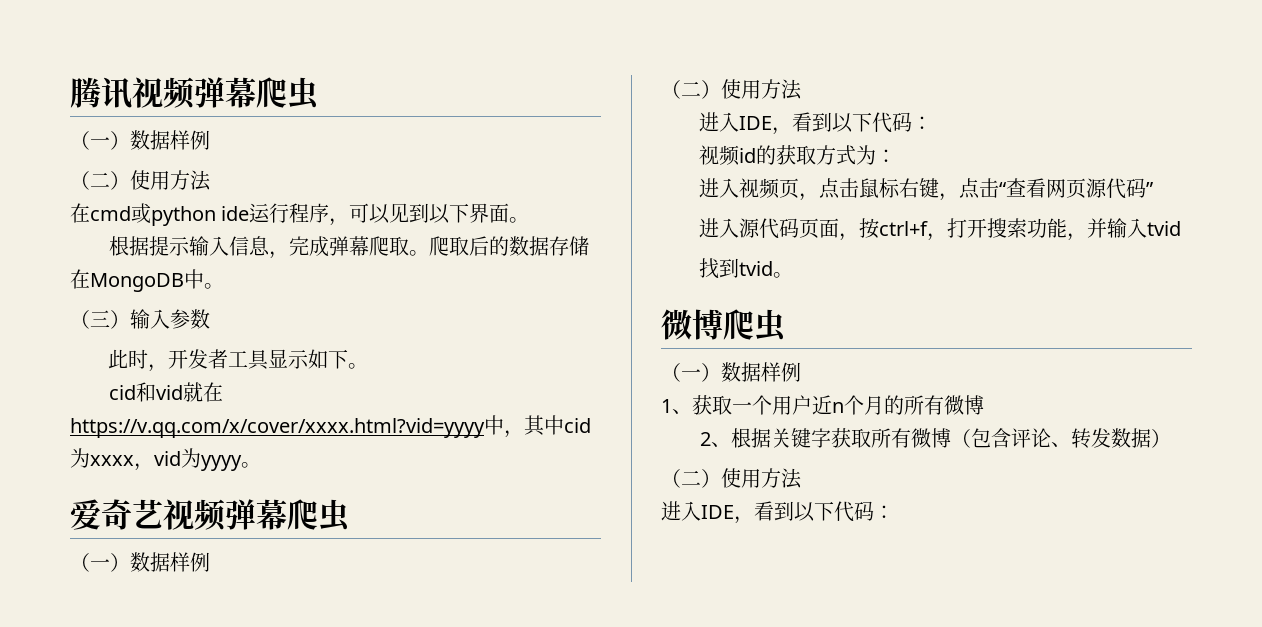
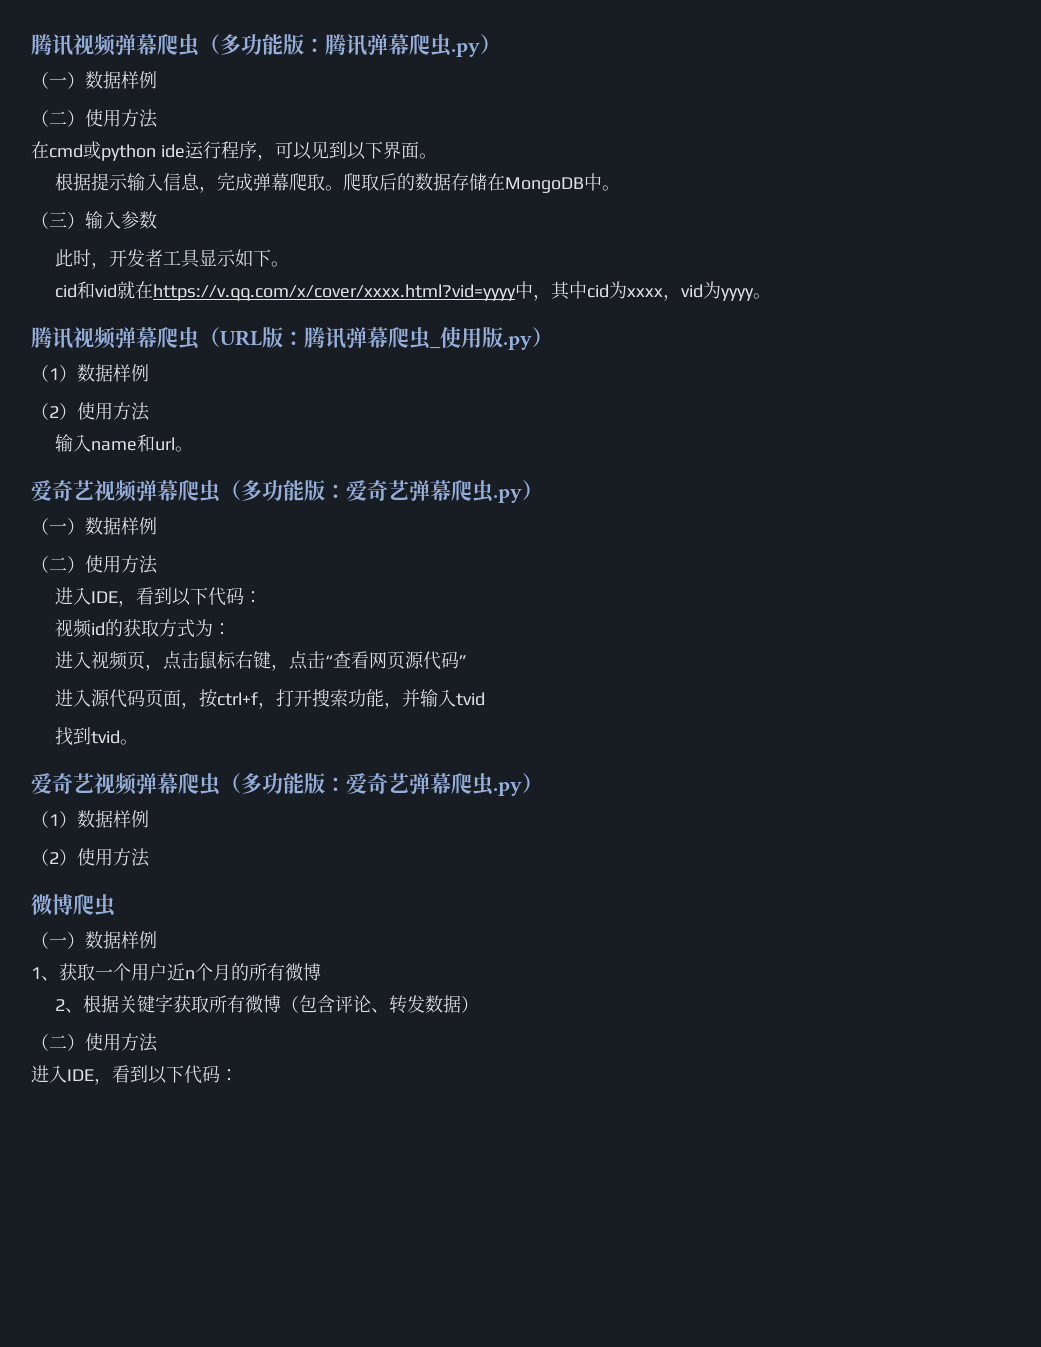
[70,77,320,110] 腾讯视频弹幕爬虫 -> [31,34,501,57] 腾讯视频弹幕爬虫（多功能版：腾讯弹幕爬虫.py）
[69,499,351,532] // 爱奇艺视频弹幕爬虫 -> [31,327,553,350] [31,364,149,382] [31,402,150,421] [55,434,194,452] [30,480,543,503] // 腾讯视频弹幕爬虫（URL版：腾讯弹幕爬虫_使用版.py） // （1）数据样例 // （2）使用方法 // 输入name和url。 // 爱奇艺视频弹幕爬虫（多功能版：爱奇艺弹幕爬虫.py）
(793, 275) none -> [30,773,543,796] [31,810,149,828] [31,848,150,867] // 爱奇艺视频弹幕爬虫（多功能版：爱奇艺弹幕爬虫.py） // （1）数据样例 // （2）使用方法

